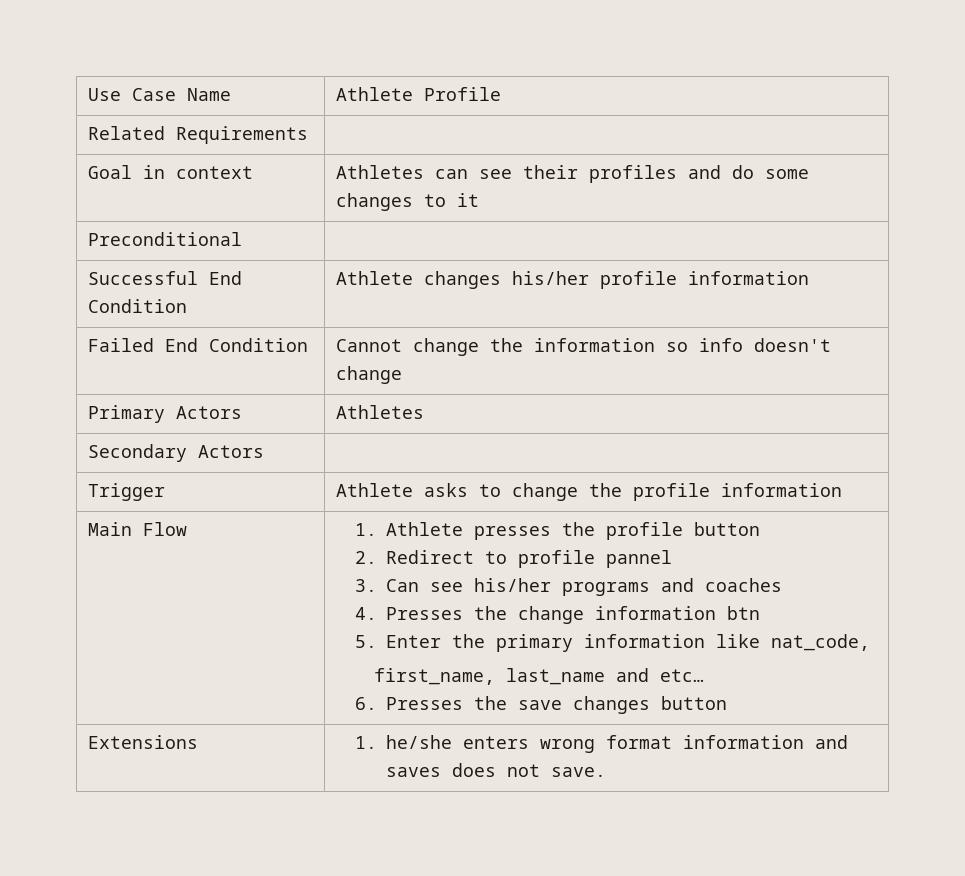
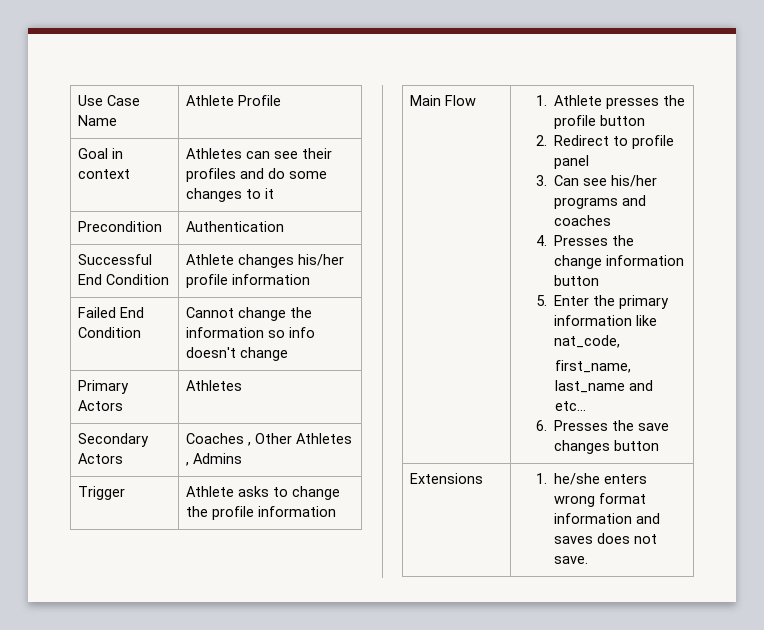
[88,126,309,144] // Related Requirements | -> (281, 100) none
[88,232,243,246] Preconditional | -> [77,221,162,232] [185,221,284,232] Precondition | Authentication
(265, 451) none -> [185,433,352,446] [185,453,242,466] Coaches , Other Athletes , Admins
[606,550,673,568] pannel -> [554,155,590,169] panel
[727,606,761,620] btn -> [554,275,600,286] button

